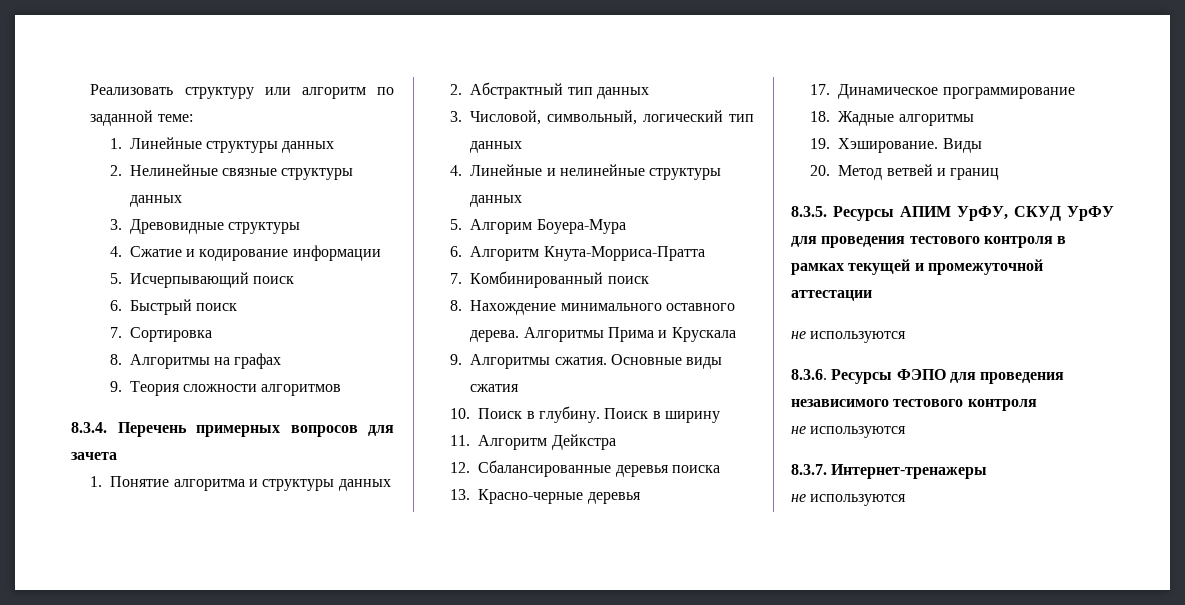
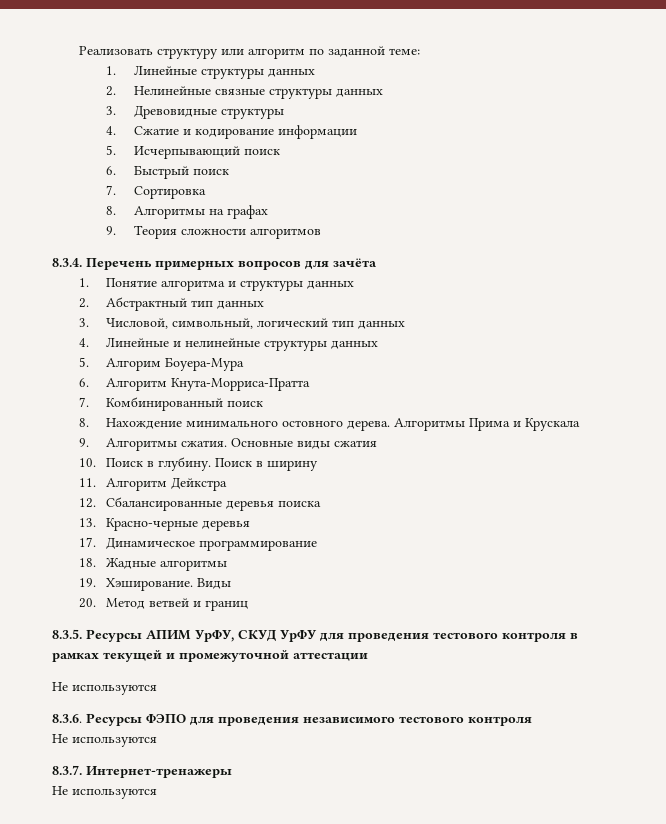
[71,452,117,460] зачета -> [333,258,377,267] зачёта
[665,303,735,311] оставного -> [282,420,344,427] остовного
[791,331,806,339] не -> [52,682,68,691] Не
[791,426,806,434] не -> [52,734,68,743] Не
[791,494,806,502] не -> [52,786,68,795] Не

